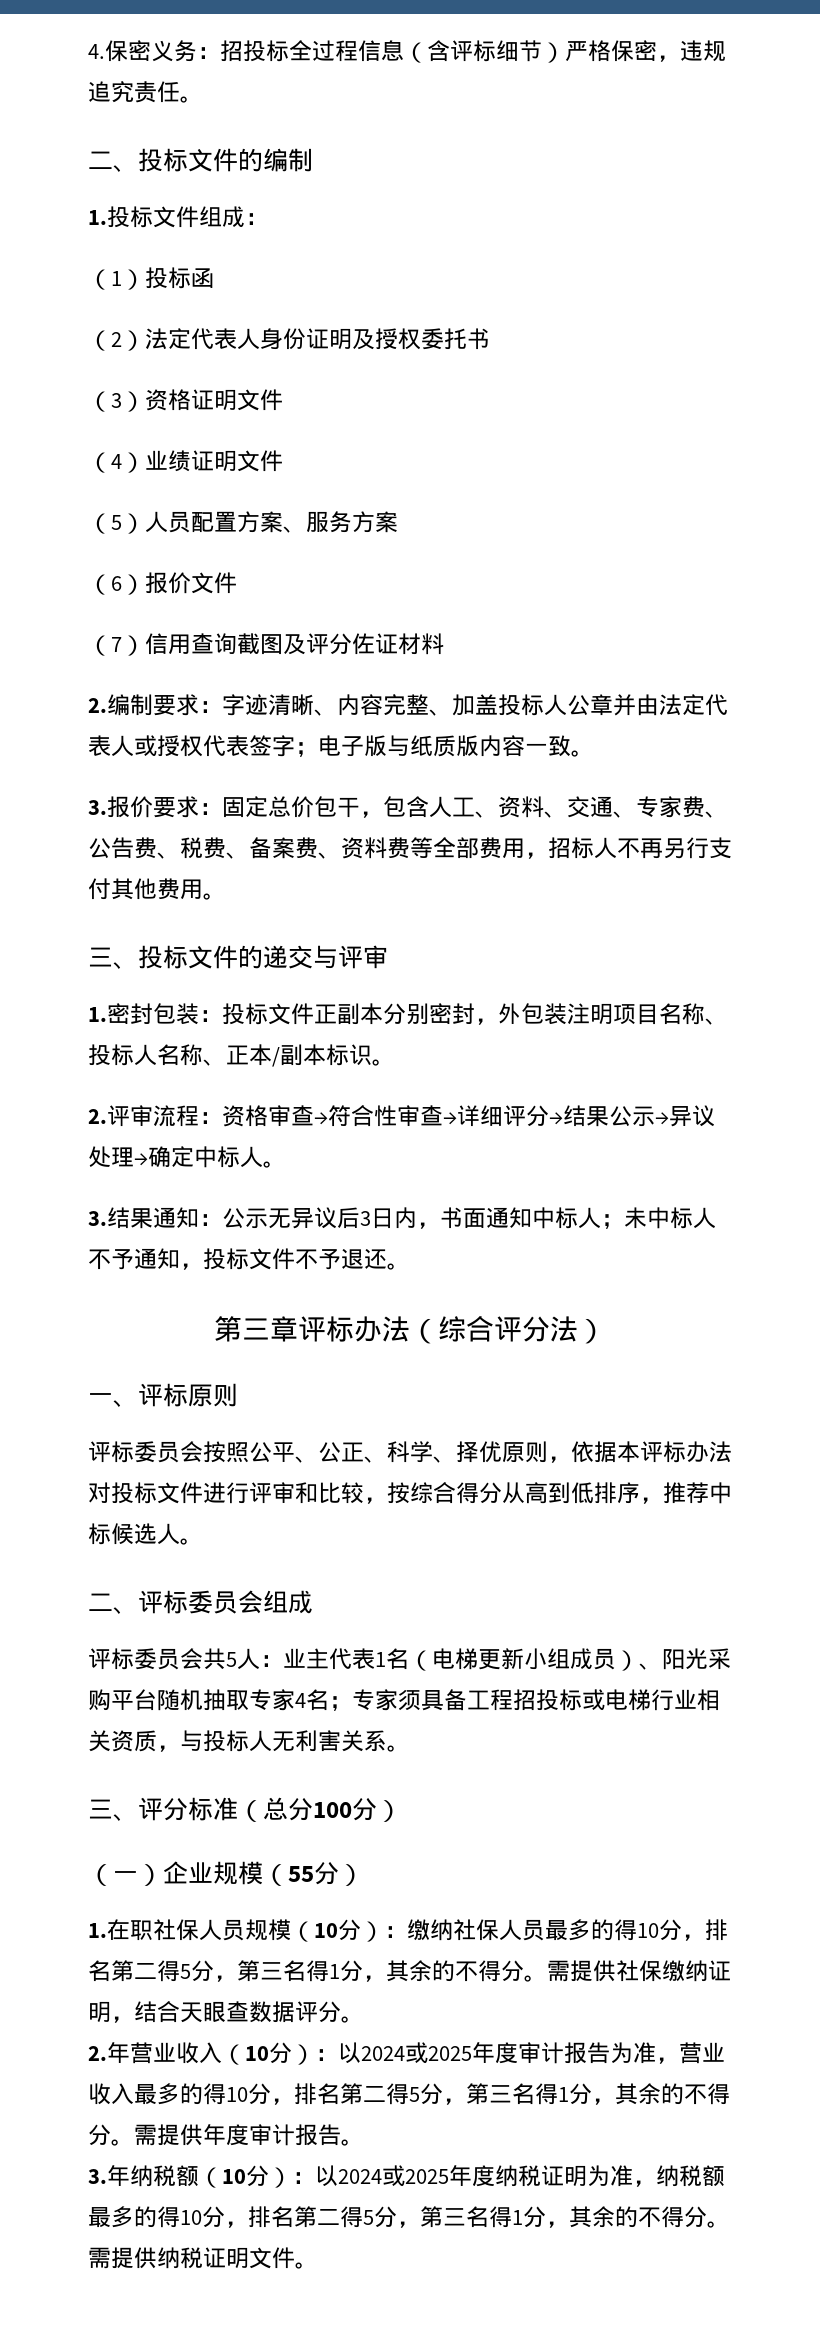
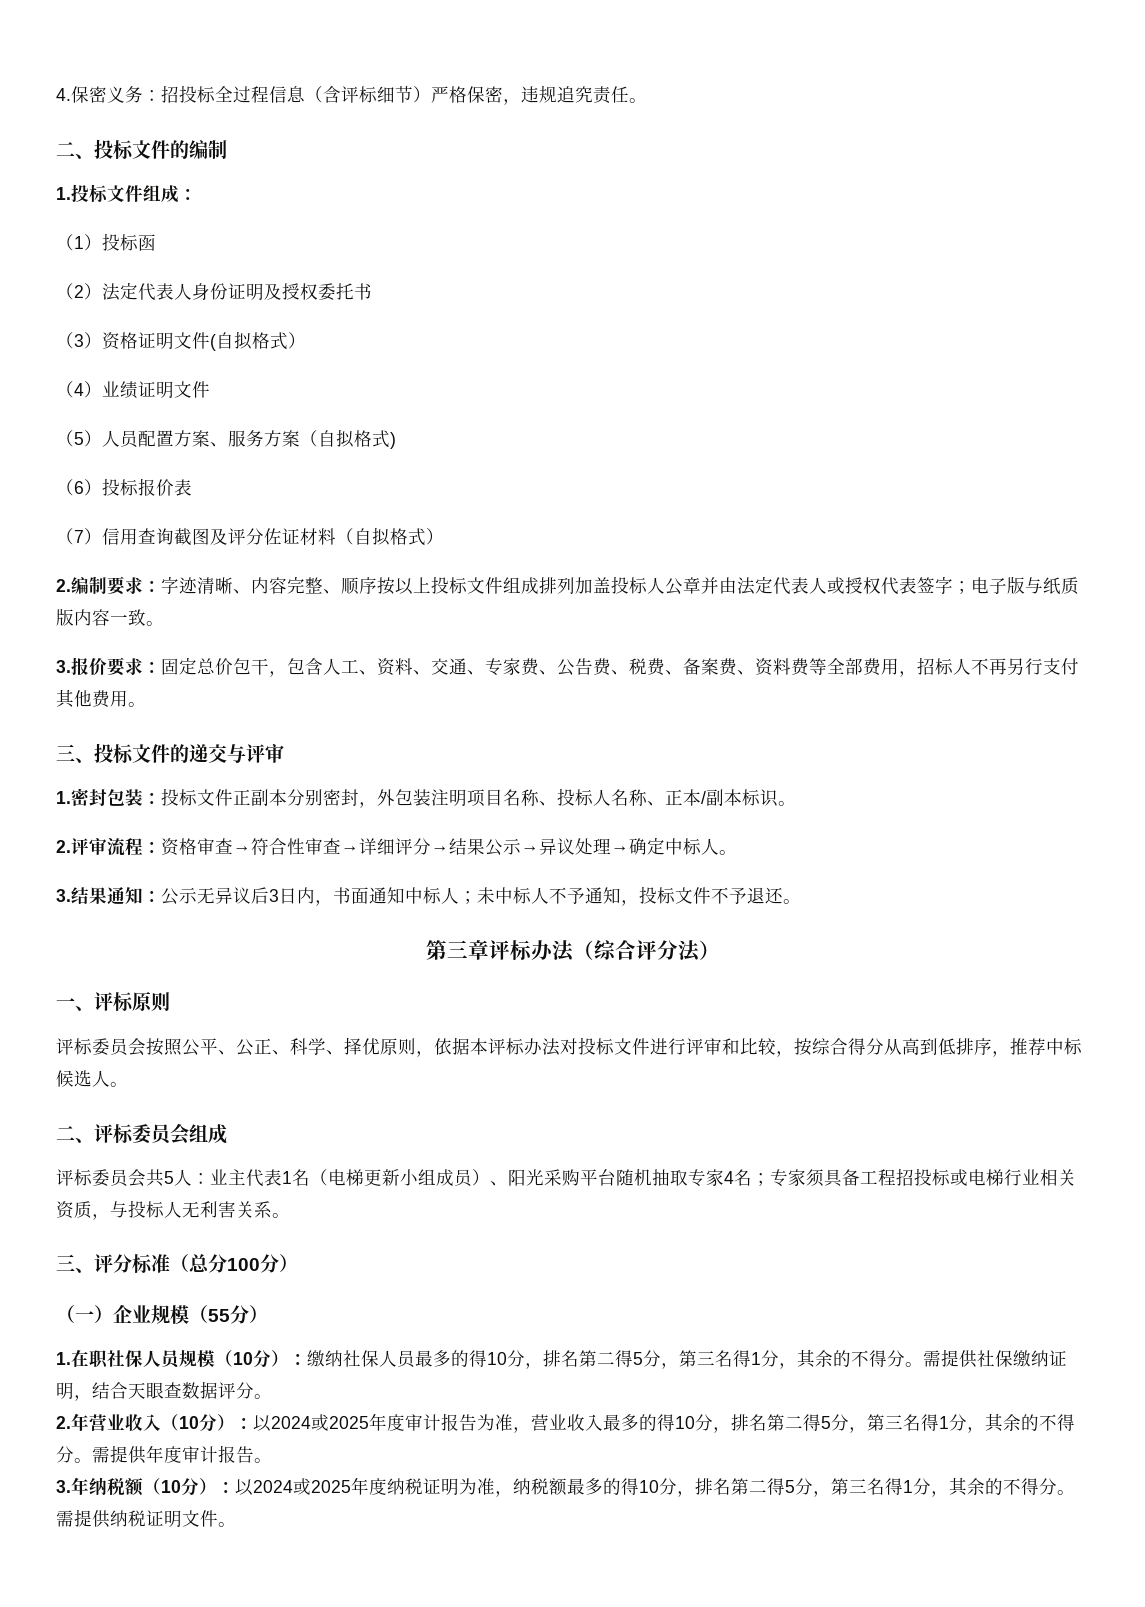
(283, 400) none -> [210,331,306,351] (自拟格式）
(398, 522) none -> [300,429,396,449] （自拟格式)
[145,572,237,594] 报价文件 -> [102,478,192,496] 投标报价表
(444, 644) none -> [336,527,444,546] （自拟格式）
(452, 712) none -> [341,576,575,595] 顺序按以上投标文件组成排列

